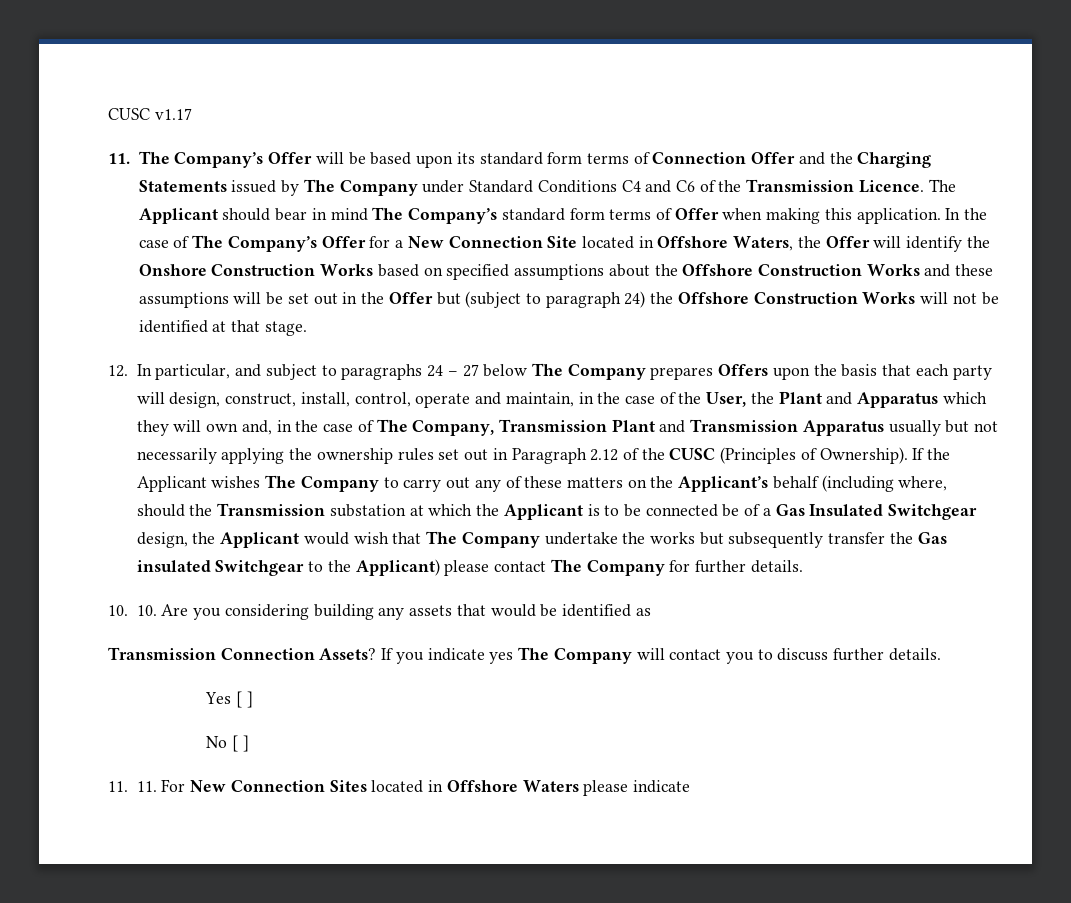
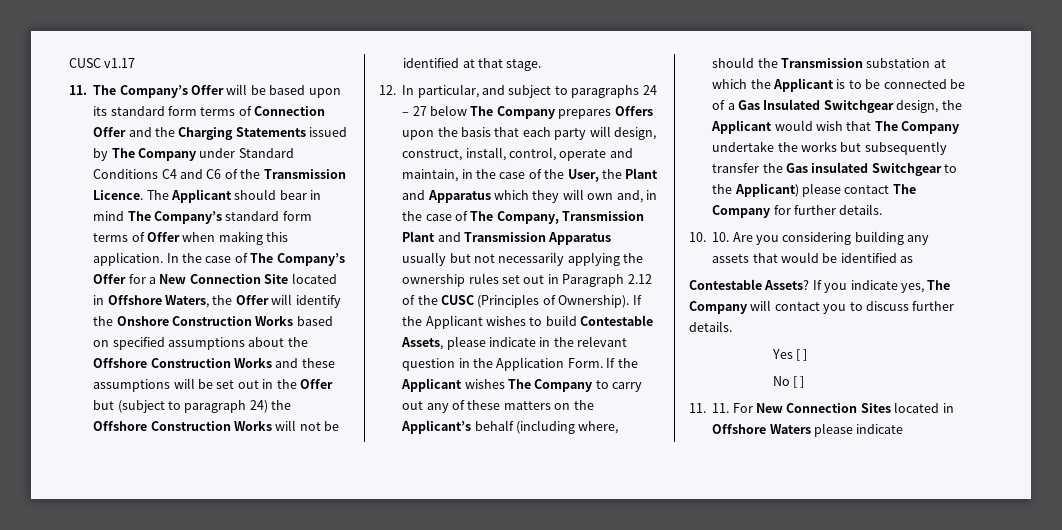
(261, 482) none -> [529,315,654,326] [401,336,628,350] [402,357,638,371] [401,378,505,392] to build Contestable Assets, please indicate in the relevant question in the Application Form. If the Applicant wishes
[108,647,315,660] Transmission Connection -> [689,279,762,290] Contestable
[489,652,514,664] yes -> [900,283,924,293] yes,

